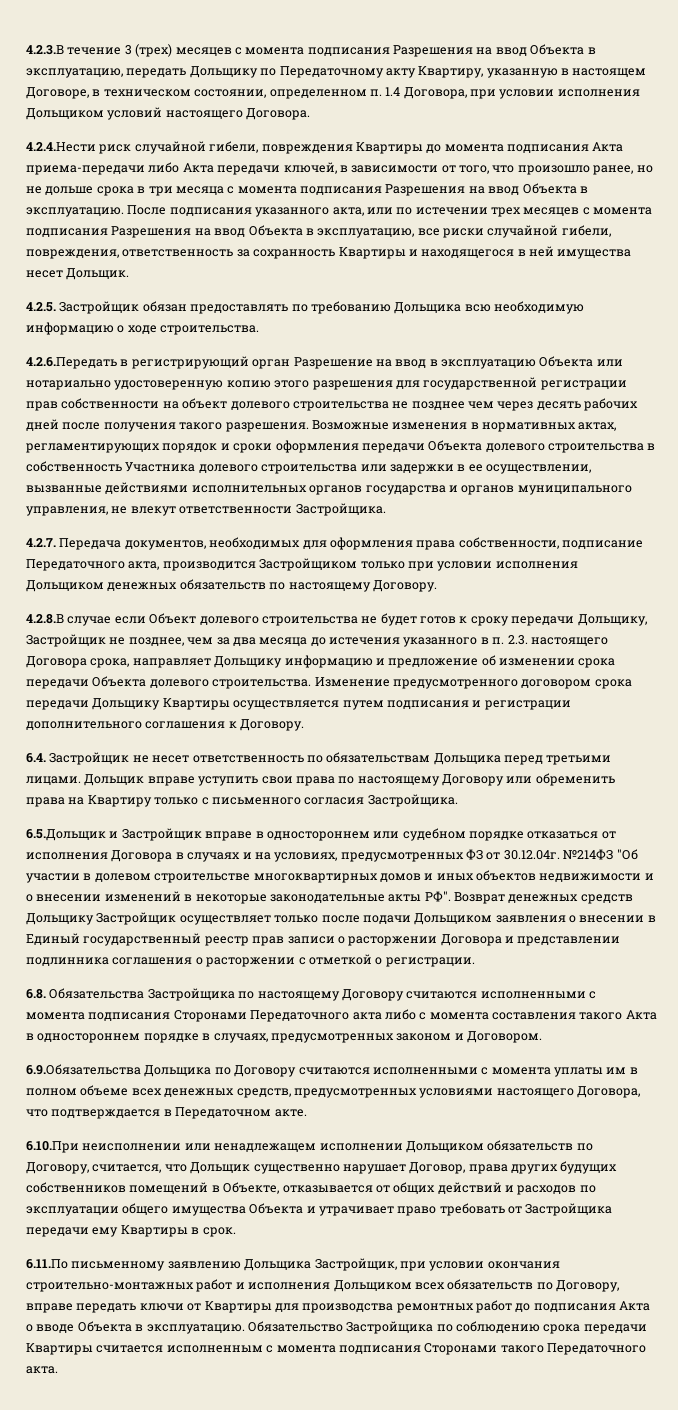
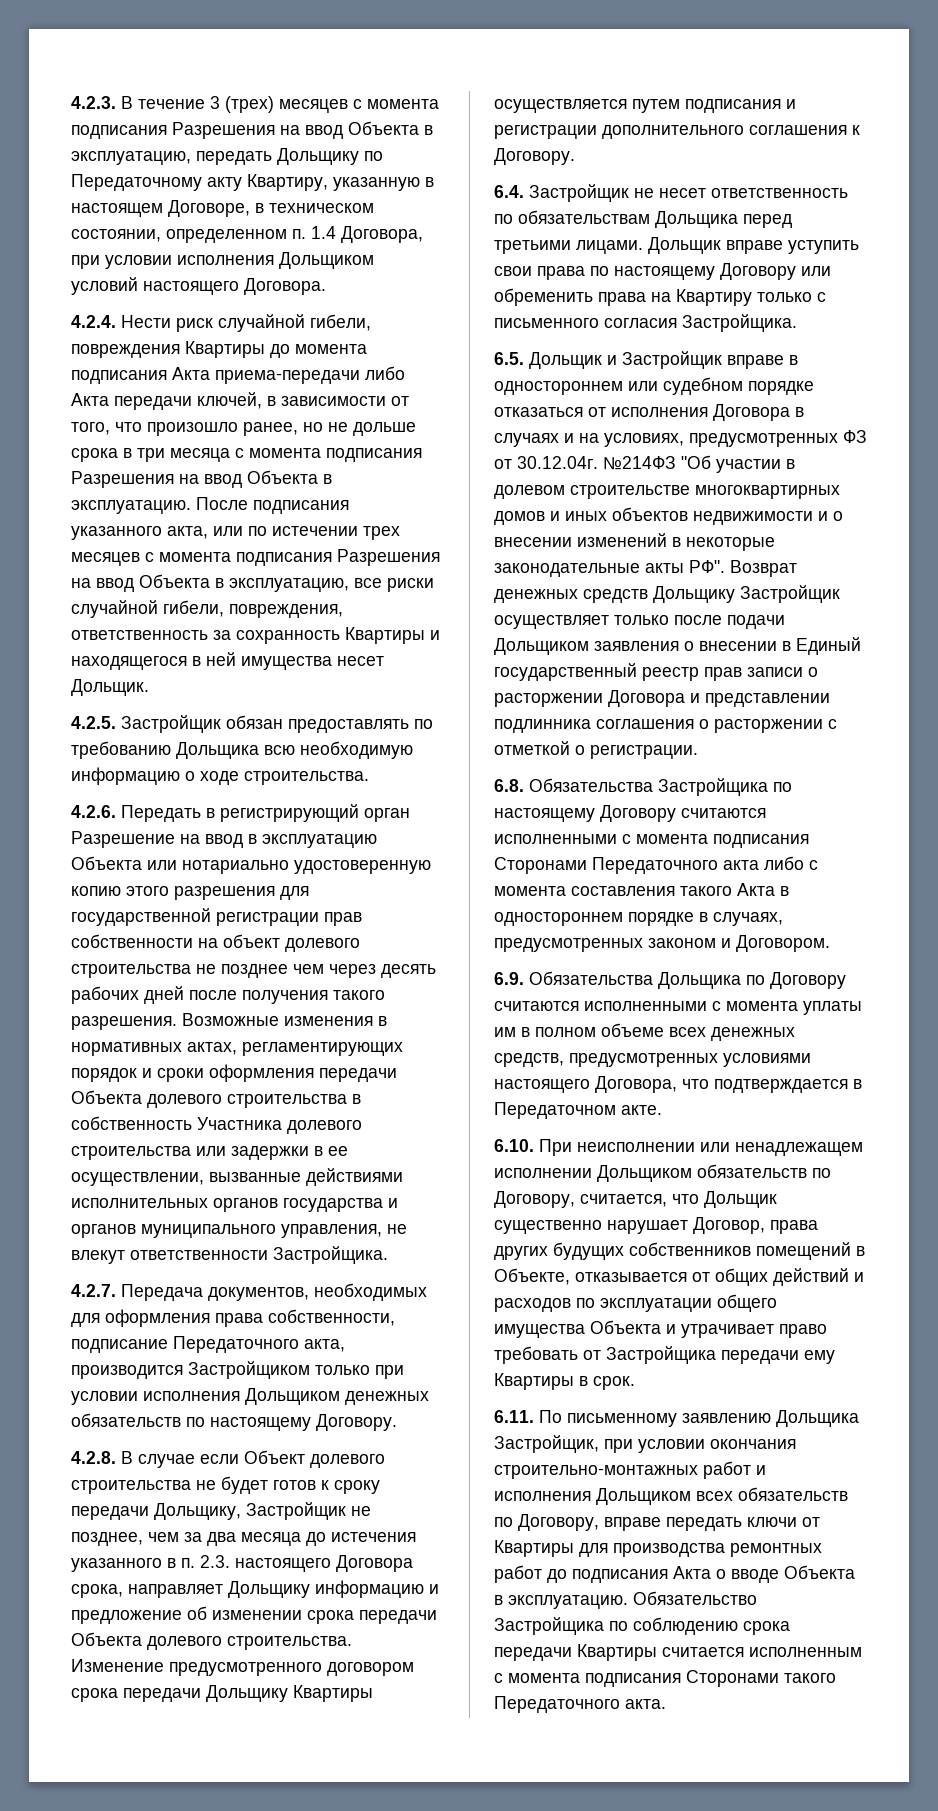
[26,45,64,55] 4.2.3.В -> [71,96,133,109] 4.2.3. В
[26,142,96,152] 4.2.4.Нести -> [71,315,171,328] 4.2.4. Нести
[26,357,117,369] 4.2.6.Передать -> [71,805,201,822] 4.2.6. Передать
[26,614,64,624] 4.2.8.В -> [71,1451,133,1464] 4.2.8. В
[26,829,106,841] 6.5.Дольщик -> [494,352,602,369] 6.5. Дольщик
[26,1064,141,1075] 6.9.Обязательства -> [494,971,653,985] 6.9. Обязательства
[26,1141,79,1153] 6.10.При -> [494,1139,572,1156] 6.10. При
[26,1259,68,1269] 6.11.По -> [494,1410,562,1423] 6.11. По

